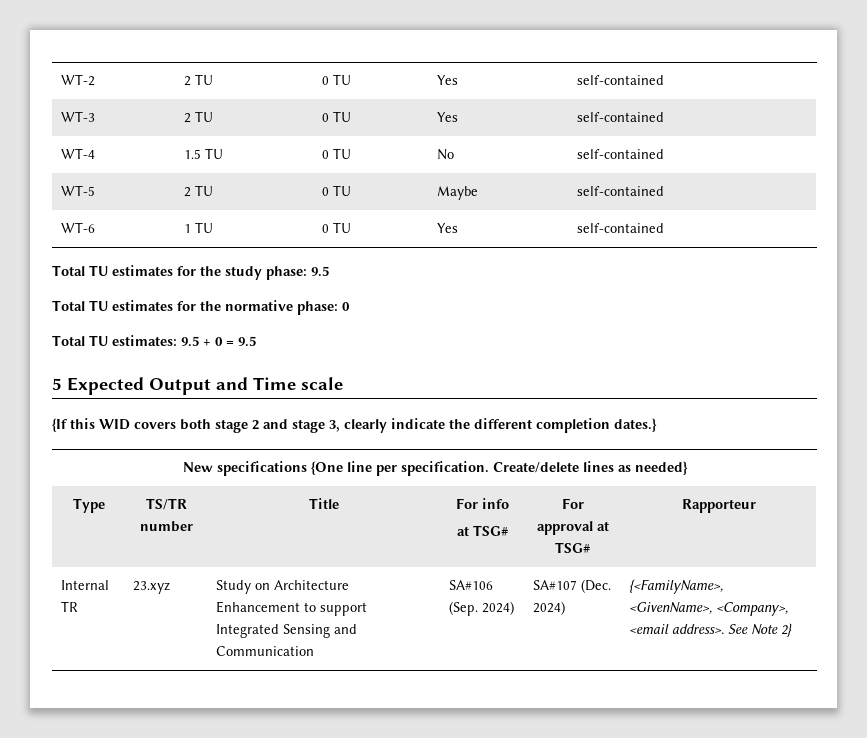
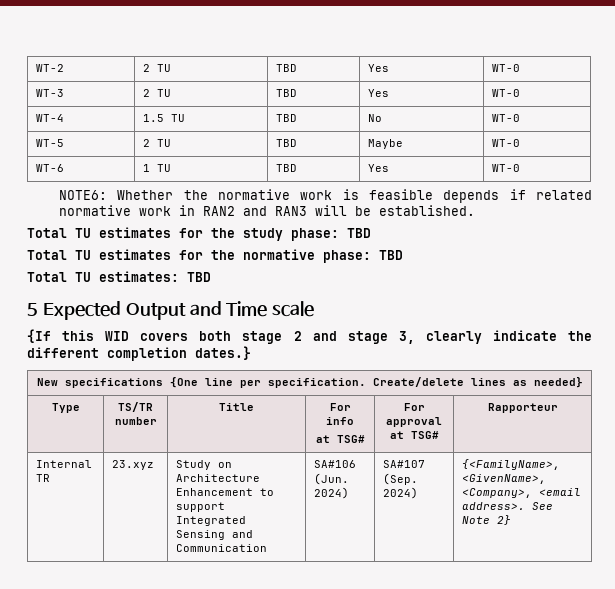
[322,74,352,85] [437,75,459,85] [577,75,665,85] 0 TU | Yes | self-contained -> [276,64,298,72] [368,64,390,72] [492,64,521,72] TBD | Yes | WT-0
[322,111,352,122] [437,112,459,122] [577,112,665,122] 0 TU | Yes | self-contained -> [276,89,298,97] [368,89,390,97] [492,89,521,97] TBD | Yes | WT-0
[322,148,352,159] 0 TU -> [276,114,298,122] TBD
[577,149,665,159] self-contained -> [492,114,521,122] WT-0
[322,185,352,196] 0 TU -> [276,139,298,147] TBD
[577,186,665,196] self-contained -> [492,139,521,147] WT-0
[322,222,352,233] [437,223,459,233] [577,223,665,233] 0 TU | Yes | self-contained -> [276,164,298,172] [368,164,390,172] [492,164,521,172] [58,189,592,203] [58,205,475,216] TBD | Yes | WT-0 // NOTE6: Whether the normative work is feasible depends if related normative work in RAN2 and RAN3 will be established.
[311,266,329,277] 9.5 -> [347,228,371,238] TBD
[342,302,350,311] 0 -> [379,250,403,260] TBD
[181,336,256,347] 9.5 + 0 = 9.5 -> [187,272,211,282] TBD
[449,601,479,616] (Sep. -> [314,473,350,485] (Jun.
[581,579,612,593] (Dec. -> [383,473,419,485] (Sep.

